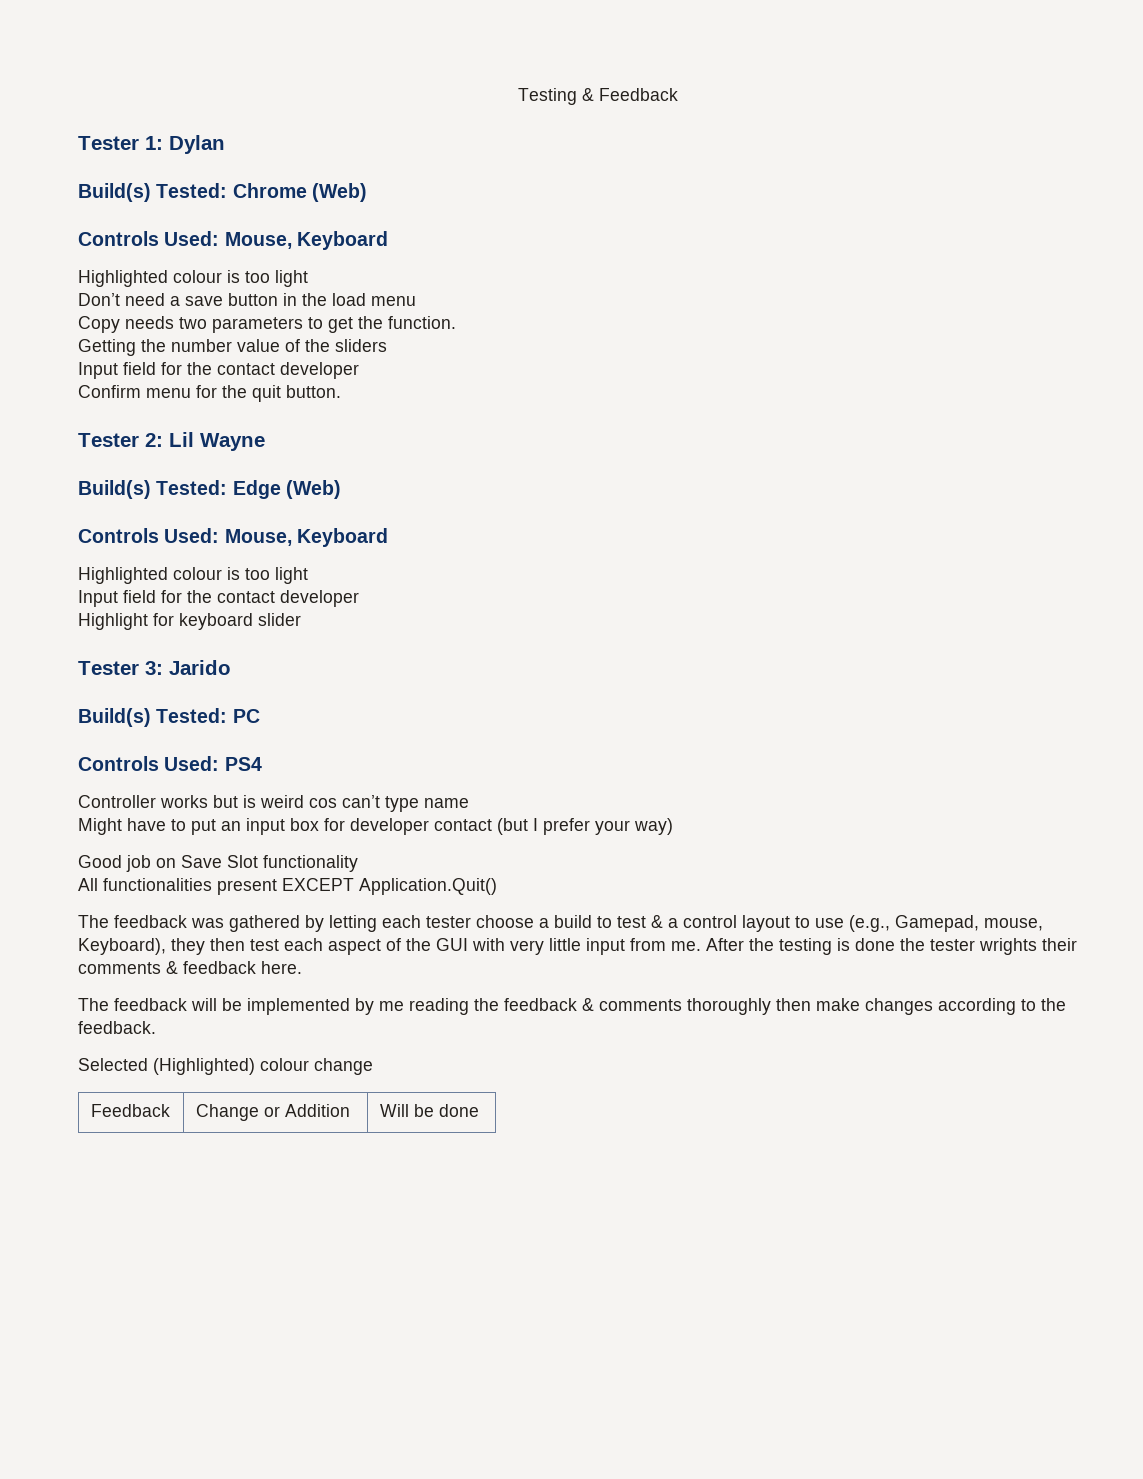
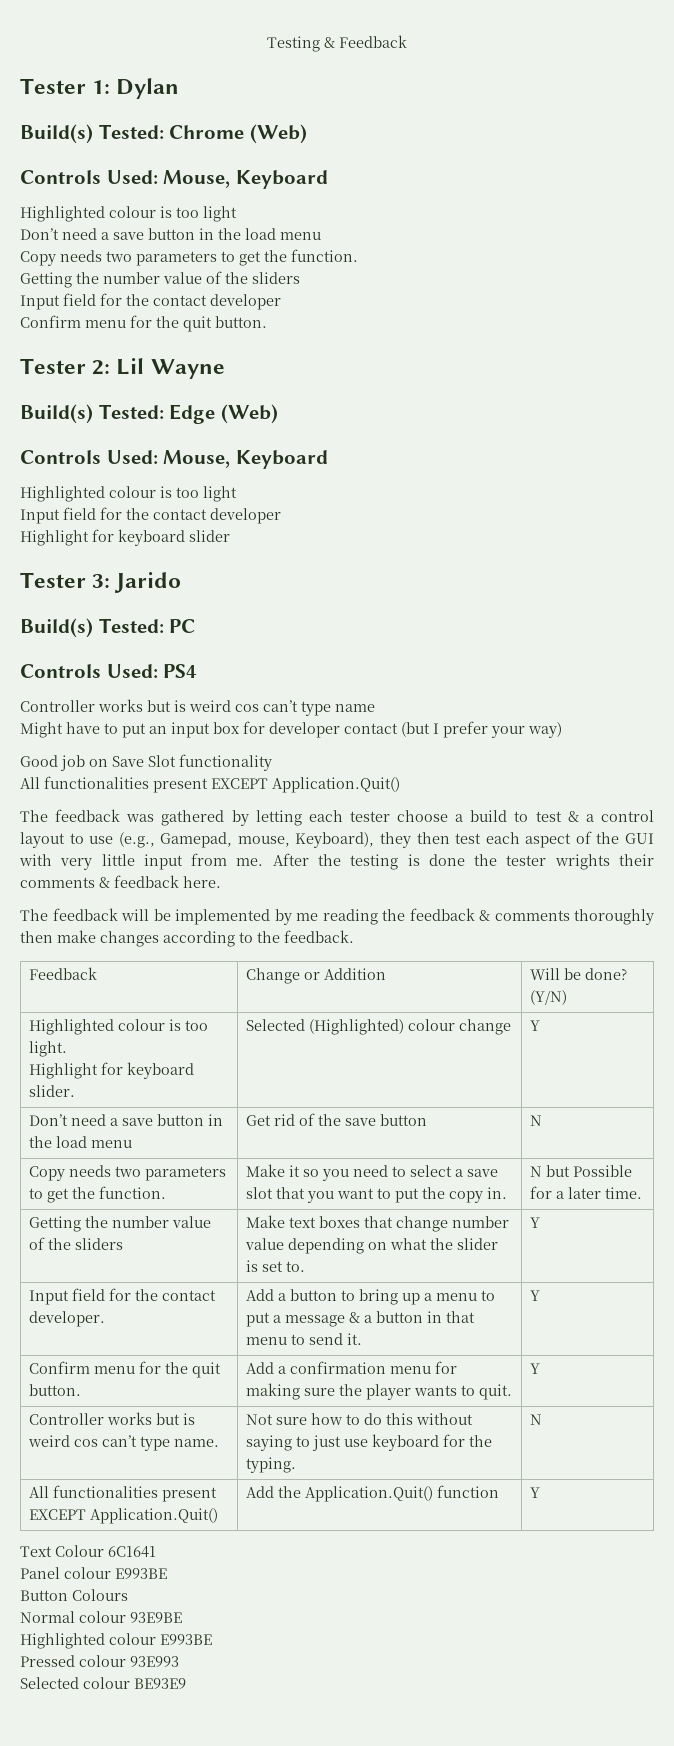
[78,1058,373,1075] // Selected (Highlighted) colour change -> (354, 936) none
[438,1104,479,1117] done -> [584,968,627,980] [529,990,567,1005] [28,1019,208,1035] [28,1041,67,1057] [28,1062,194,1079] [28,1085,75,1097] [245,1019,511,1035] [529,1020,540,1031] [28,1114,223,1126] [28,1136,132,1148] [245,1113,427,1126] [529,1115,542,1126] [28,1165,226,1181] [28,1186,166,1203] [245,1164,498,1181] [245,1187,507,1203] [529,1165,632,1177] [529,1186,642,1199] [28,1216,211,1232] [28,1237,123,1250] [245,1215,509,1232] [244,1238,498,1254] [245,1260,305,1272] [529,1217,540,1228] [28,1288,216,1305] [28,1311,105,1327] [245,1289,495,1305] [245,1311,475,1327] [245,1333,362,1345] [529,1290,540,1301] [28,1361,221,1378] [28,1384,81,1396] [245,1361,457,1374] [245,1383,512,1400] [529,1363,540,1374] [28,1412,195,1425] [27,1435,219,1451] [245,1413,473,1425] [245,1434,492,1451] [245,1457,296,1473] [529,1414,542,1425] [28,1485,217,1502] [28,1508,218,1524] [245,1485,499,1502] [529,1487,540,1498] [20,1545,156,1558] [20,1567,167,1579] [20,1589,128,1601] [20,1611,182,1623] [20,1633,212,1649] [20,1655,179,1667] [20,1677,186,1689] done? (Y/N) // Highlighted colour is too light. // Highlight for keyboard slider. | Selected (Highlighted) colour change | Y // Don’t need a save button in the load menu | Get rid of the save button | N // Copy needs two parameters to get the function. | Make it so you need to select a save slot that you want to put the copy in. | N but Possible for a later time. // Getting the number value of the sliders | Make text boxes that change number value depending on what the slider is set to. | Y // Input field for the contact developer. | Add a button to bring up a menu to put a message & a button in that menu to send it. | Y // Confirm menu for the quit button. | Add a confirmation menu for making sure the player wants to quit. | Y // Controller works but is weird cos can’t type name. | Not sure how to do this without saying to just use keyboard for the typing. | N // All functionalities present EXCEPT Application.Quit() | Add the Application.Quit() function | Y // Text Colour 6C1641 // Panel colour E993BE // Button Colours // Normal colour 93E9BE // Highlighted colour E993BE // Pressed colour 93E993 // Selected colour BE93E9

